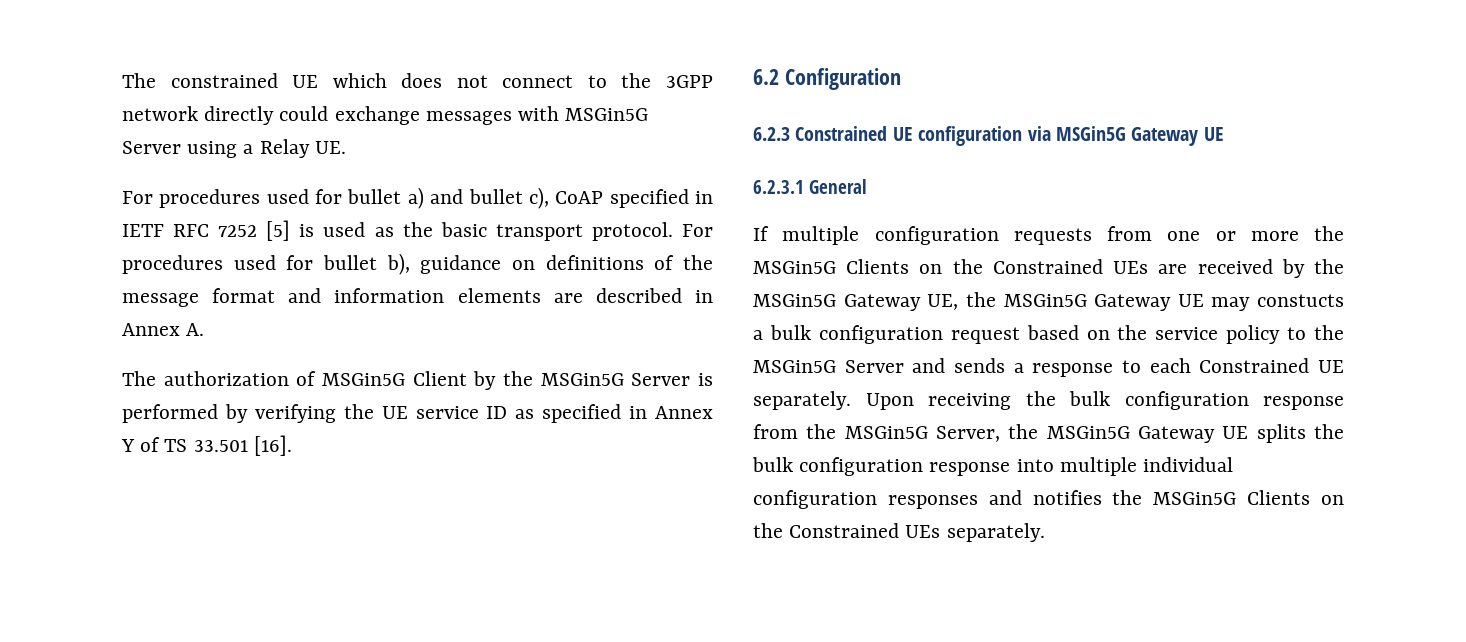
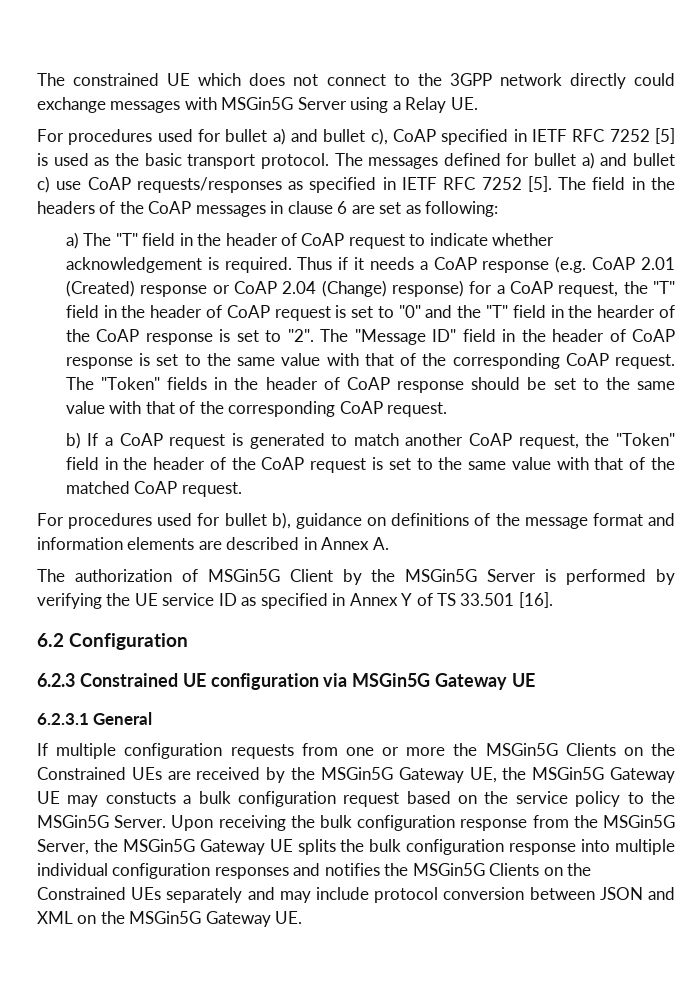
(673, 231) none -> [334,152,675,169] [37,176,676,193] [37,201,499,217] [65,232,555,249] [65,256,675,273] [65,280,675,297] [65,305,675,321] [65,329,676,345] [65,353,676,369] [65,377,675,393] [65,401,448,417] [65,432,675,449] [65,457,675,473] [65,481,242,497] The messages defined for bullet a) and bullet c) use CoAP requests/responses as specified in IETF RFC 7252 [5]. The field in the headers of the CoAP messages in clause 6 are set as following: // a) The "T" field in the header of CoAP request to indicate whether acknowledgement is required. Thus if it needs a CoAP response (e.g. CoAP 2.01 (Created) response or CoAP 2.04 (Change) response) for a CoAP request, the "T" field in the header of CoAP request is set to "0" and the "T" field in the hearder of the CoAP response is set to "2". The "Message ID" field in the header of CoAP response is set to the same value with that of the corresponding CoAP request. The "Token" fields in the header of CoAP response should be set to the same value with that of the corresponding CoAP request. // b) If a CoAP request is generated to match another CoAP request, the "Token" field in the header of the CoAP request is set to the same value with that of the matched CoAP request. //
[844,358,1344,377] [753,391,851,410] Server and sends a response to each Constrained UE separately. -> [114,815,167,828] Server.
[946,523,1045,542] separately. -> [166,887,676,903] [37,911,303,927] separately and may include protocol conversion between JSON and XML on the MSGin5G Gateway UE.

